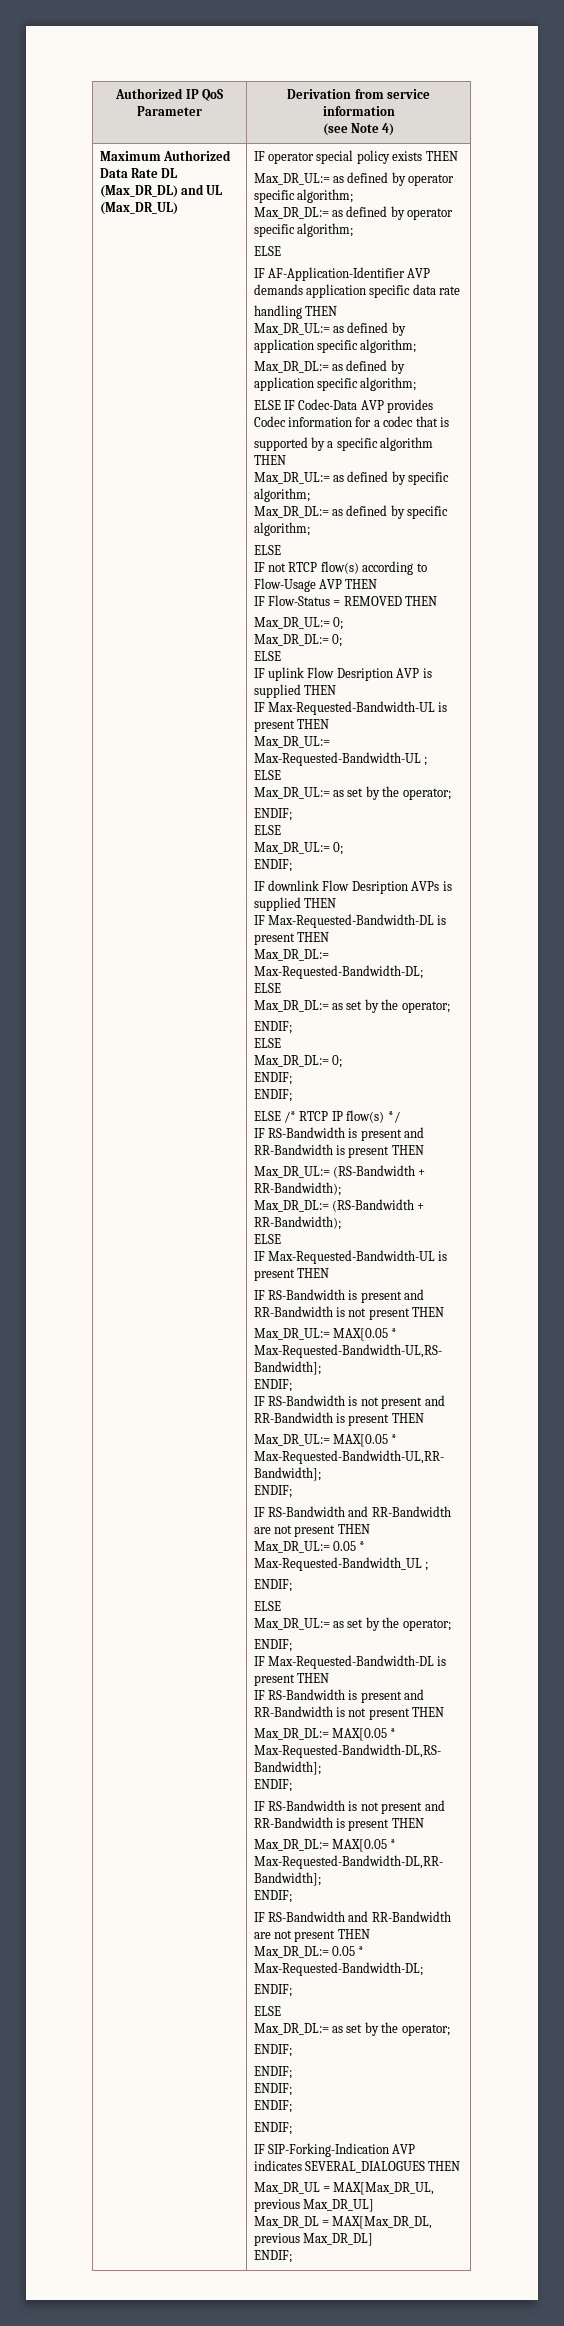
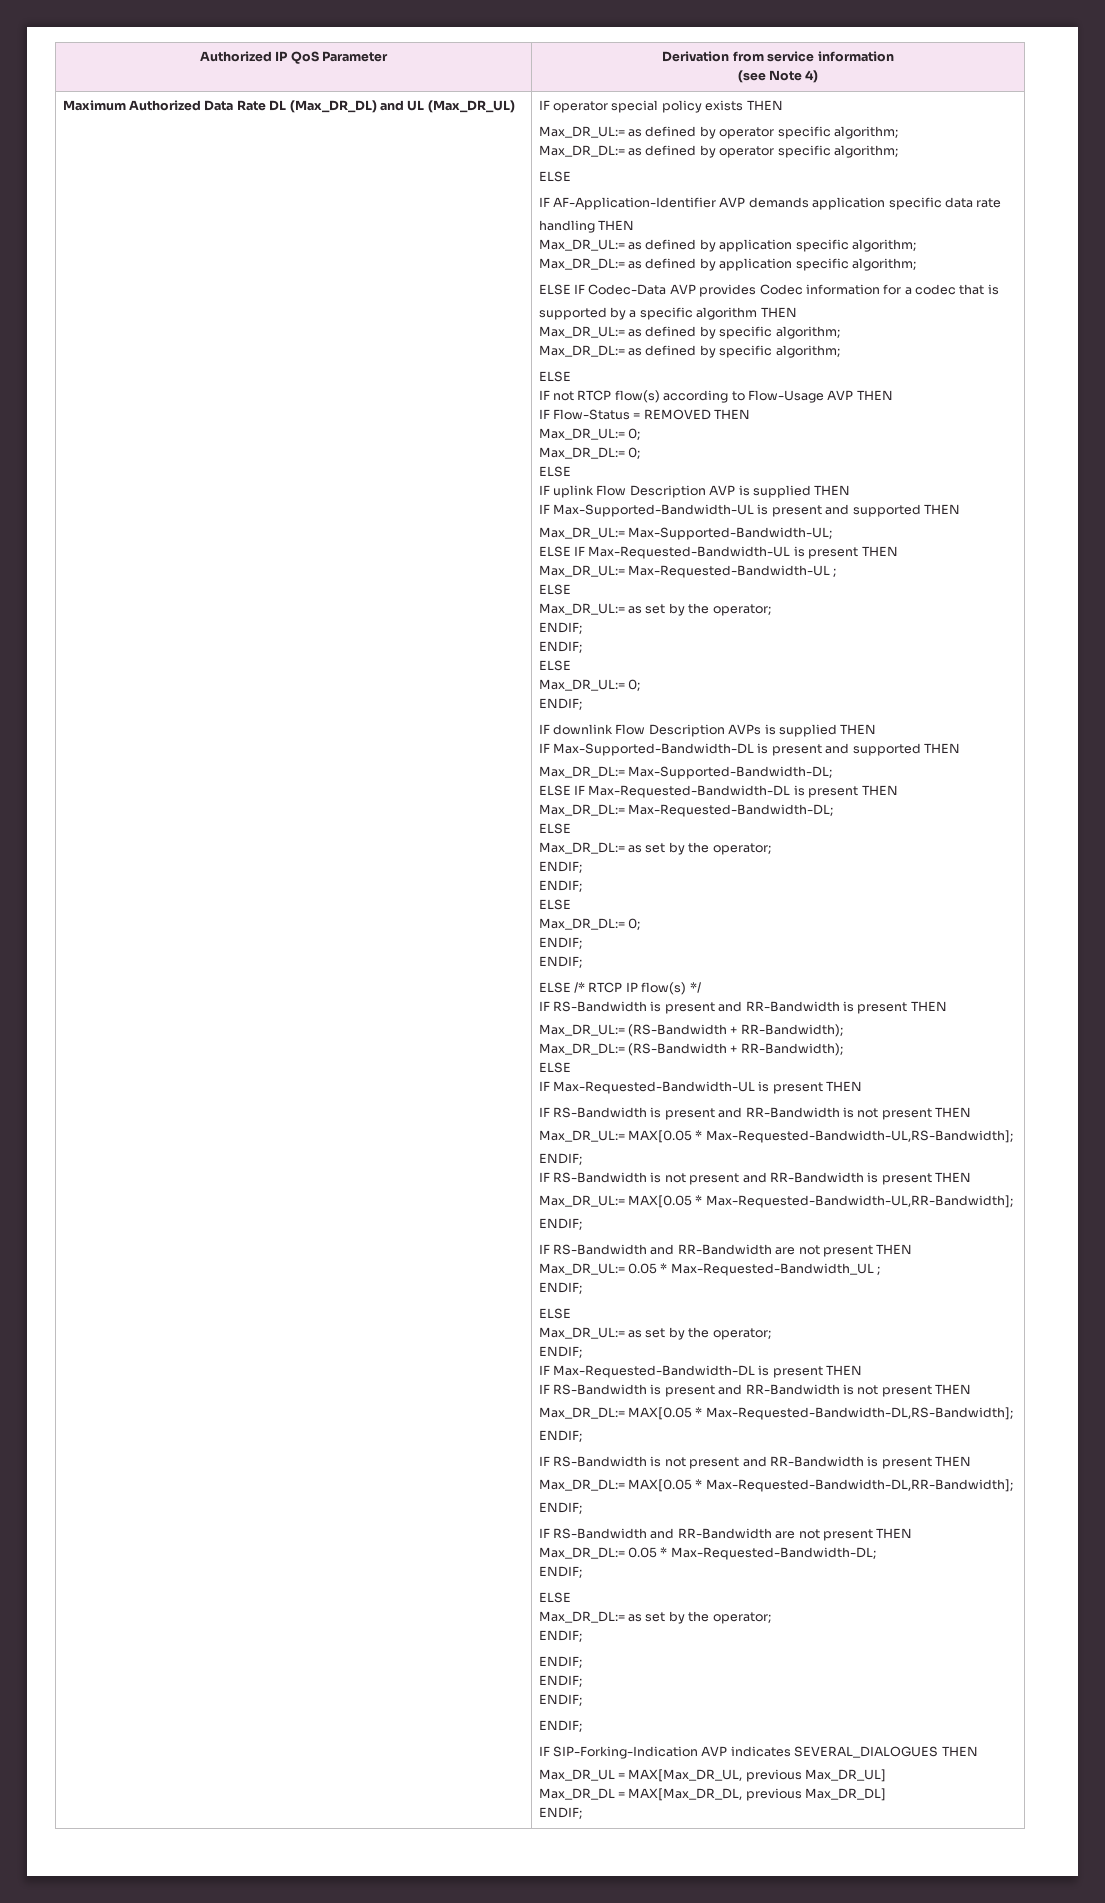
[336,668,393,681] Desription -> [629,485,706,498] Description
(265, 707) none -> [553,504,960,517] [538,527,833,540] [538,546,586,557] Max-Supported-Bandwidth-UL is present and supported THEN // Max_DR_UL:= Max-Supported-Bandwidth-UL; // ELSE IF
(292, 814) none -> [538,641,582,653] // ENDIF;
[351,881,408,894] Desription -> [648,724,725,737] Description
(265, 920) none -> [553,743,960,756] [538,766,833,779] [538,785,586,796] Max-Supported-Bandwidth-DL is present and supported THEN // Max_DR_DL:= Max-Supported-Bandwidth-DL; // ELSE IF
(292, 1027) none -> [538,880,582,892] // ENDIF;

